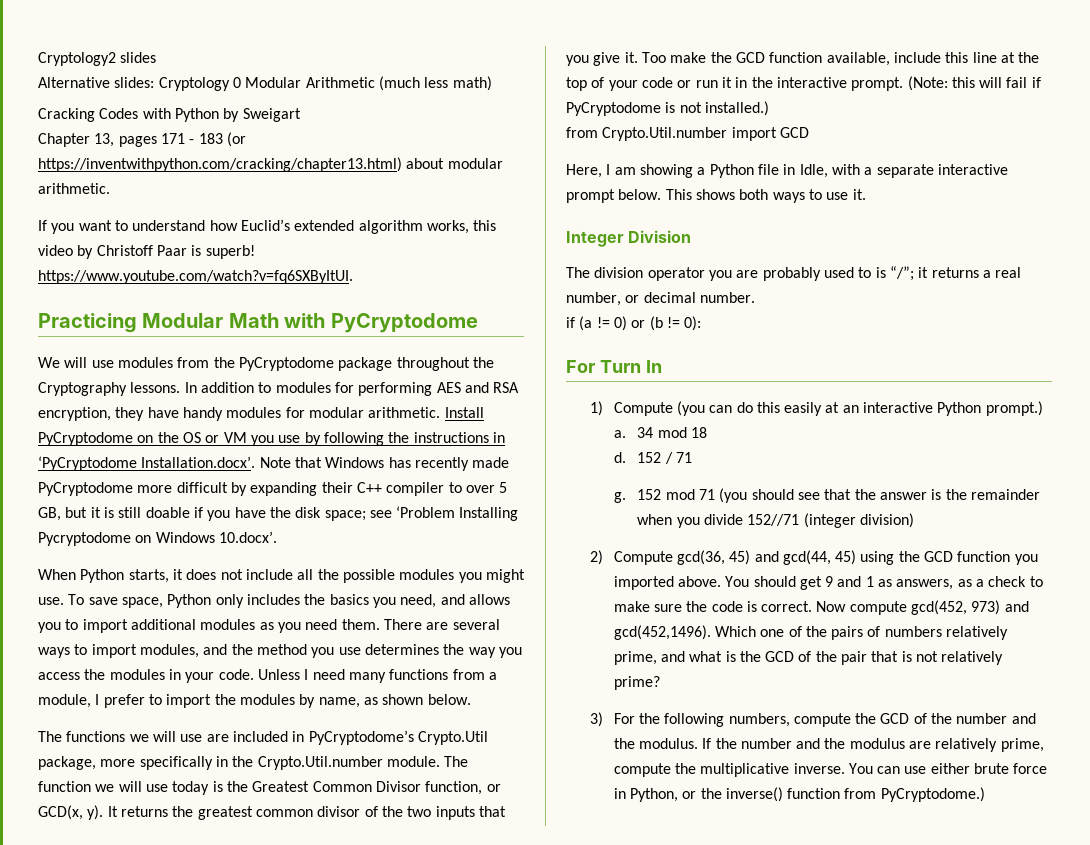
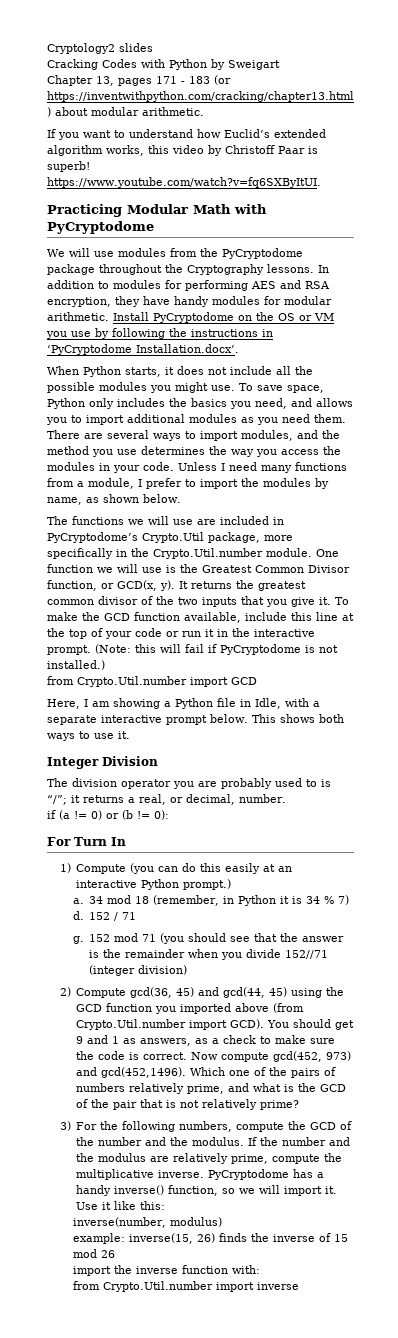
[38,76,492,91] // Alternative slides: Cryptology 0 Modular Arithmetic (much less math) -> (153, 47) none
[259,457,510,471] [38,482,508,496] [38,506,519,521] [38,531,277,546] Note that Windows has recently made PyCryptodome more difficult by expanding their C++ compiler to over 5 GB, but it is still doable if you have the disk space; see ‘Problem Installing Pycryptodome on Windows 10.docx’. -> (239, 348) none
[444,756,469,767] The -> [316,549,339,557] One
[172,781,210,795] today -> (162, 570) none
[641,52,666,63] Too -> [335,597,349,605] To
[995,267,1022,278] [566,292,696,306] real number, or decimal -> [139,794,235,805] real, or decimal,
(707, 432) none -> [153,895,350,906] (remember, in Python it is 34 % 7)
[677,576,721,587] above. -> [235,1003,305,1013] [76,1019,265,1030] above (from Crypto.Util.number import GCD).
[848,763,1048,774] [613,787,985,802] You can use either brute force in Python, or the inverse() function from PyCryptodome.) -> [208,1169,325,1180] [76,1185,338,1196] [76,1201,166,1210] [72,1217,222,1228] [72,1233,348,1244] [72,1249,115,1258] [72,1265,260,1276] [72,1281,299,1292] PyCryptodome has a handy inverse() function, so we will import it. Use it like this: // inverse(number, modulus) // example: inverse(15, 26) finds the inverse of 15 mod 26 // import the inverse function with: // from Crypto.Util.number import inverse

